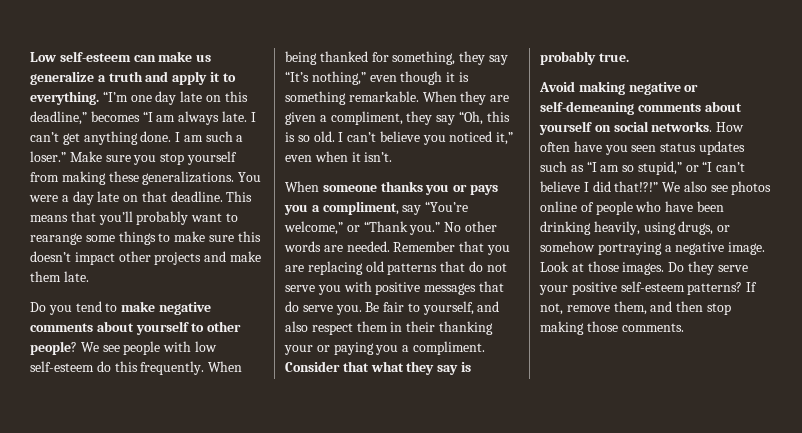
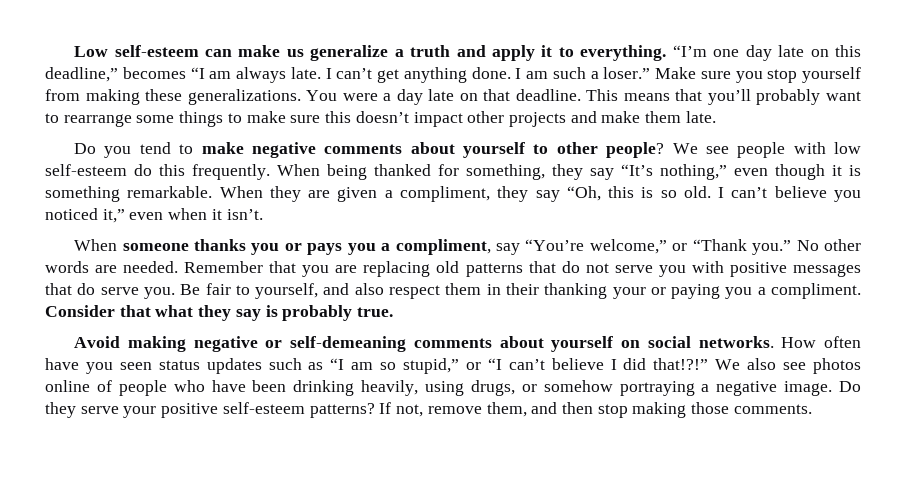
[30,233,82,245] rearange -> [63,114,132,127] rearrange
[540,261,665,275] Look at those images. -> (833, 388) none

